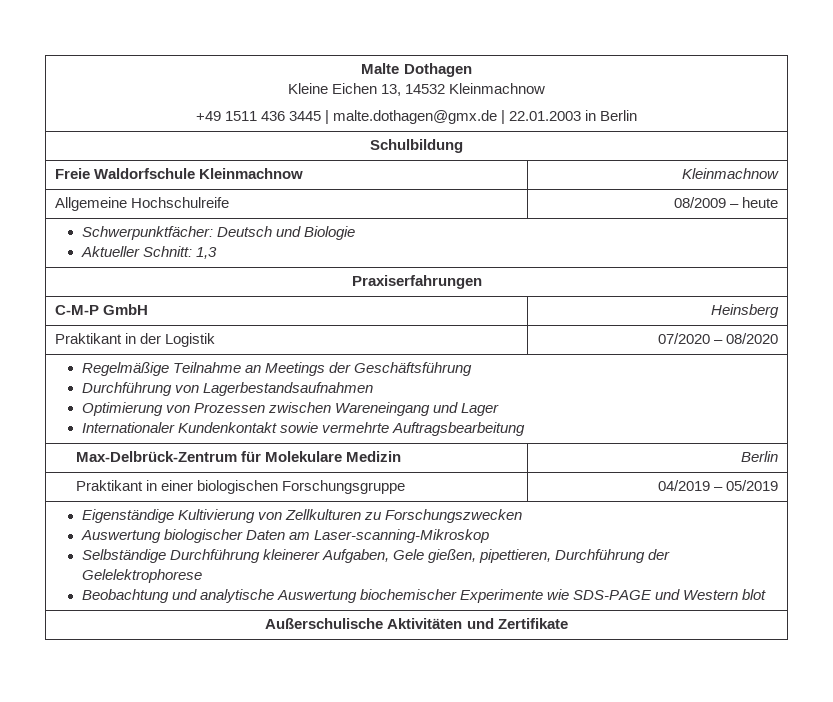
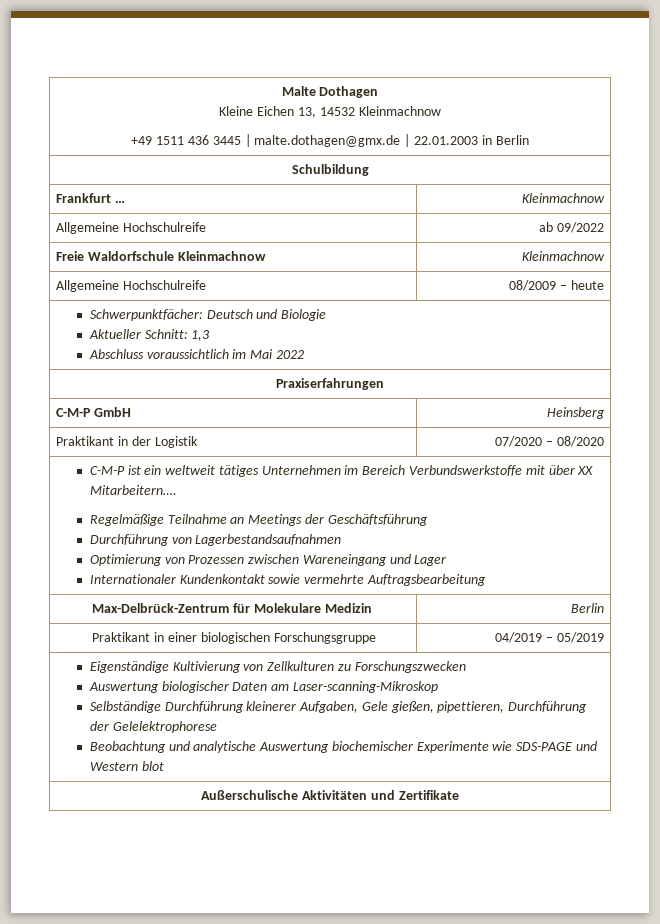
(463, 146) none -> [56,193,126,203] [521,193,605,203] [56,222,207,234] [538,222,604,233] // Frankfurt … | Kleinmachnow // Allgemeine Hochschulreife | ab 09/2022
(217, 253) none -> [88,349,304,359] // Abschluss voraussichtlich im Mai 2022
(778, 338) none -> [89,465,594,477] [89,485,177,495] C-M-P ist ein weltweit tätiges Unternehmen im Bereich Verbundswerkstoffe mit über XX Mitarbeitern…. //

